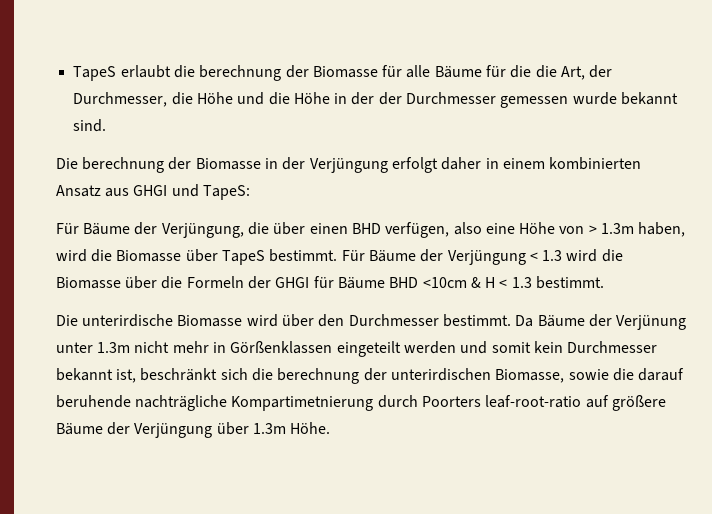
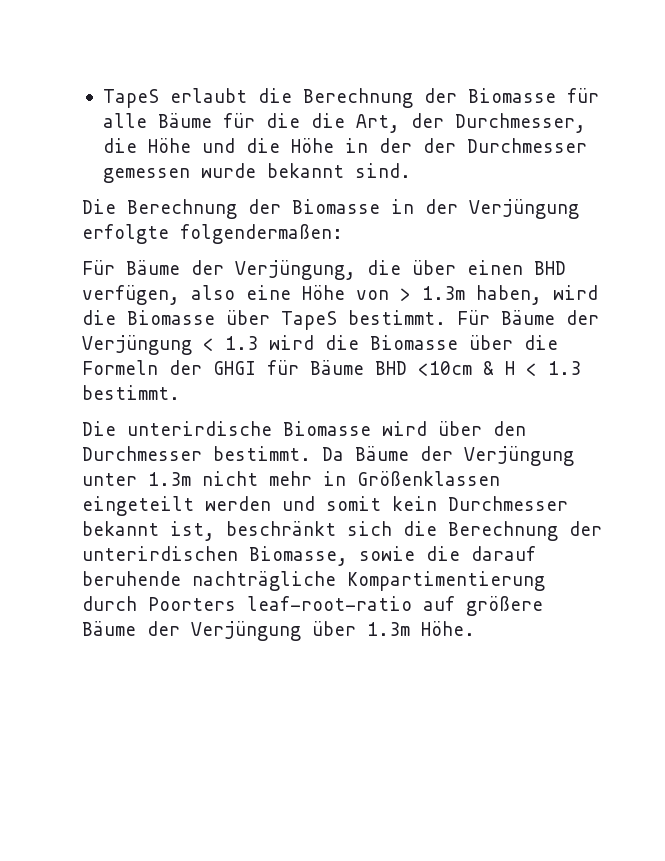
[199,65,282,81] berechnung -> [302,88,413,108] Berechnung
[81,157,164,173] berechnung -> [127,199,238,219] Berechnung
[391,157,642,173] [55,184,250,200] erfolgt daher in einem kombinierten Ansatz aus GHGI und TapeS: -> [82,224,344,244] erfolgte folgendermaßen:
[616,315,687,330] Verjünung -> [464,446,575,466] Verjüngung
[230,341,333,354] Görßenklassen -> [357,471,501,486] Größenklassen
[277,368,360,384] berechnung -> [448,521,559,541] Berechnung
[231,396,374,411] Kompartimetnierung -> [347,571,546,591] Kompartimentierung

